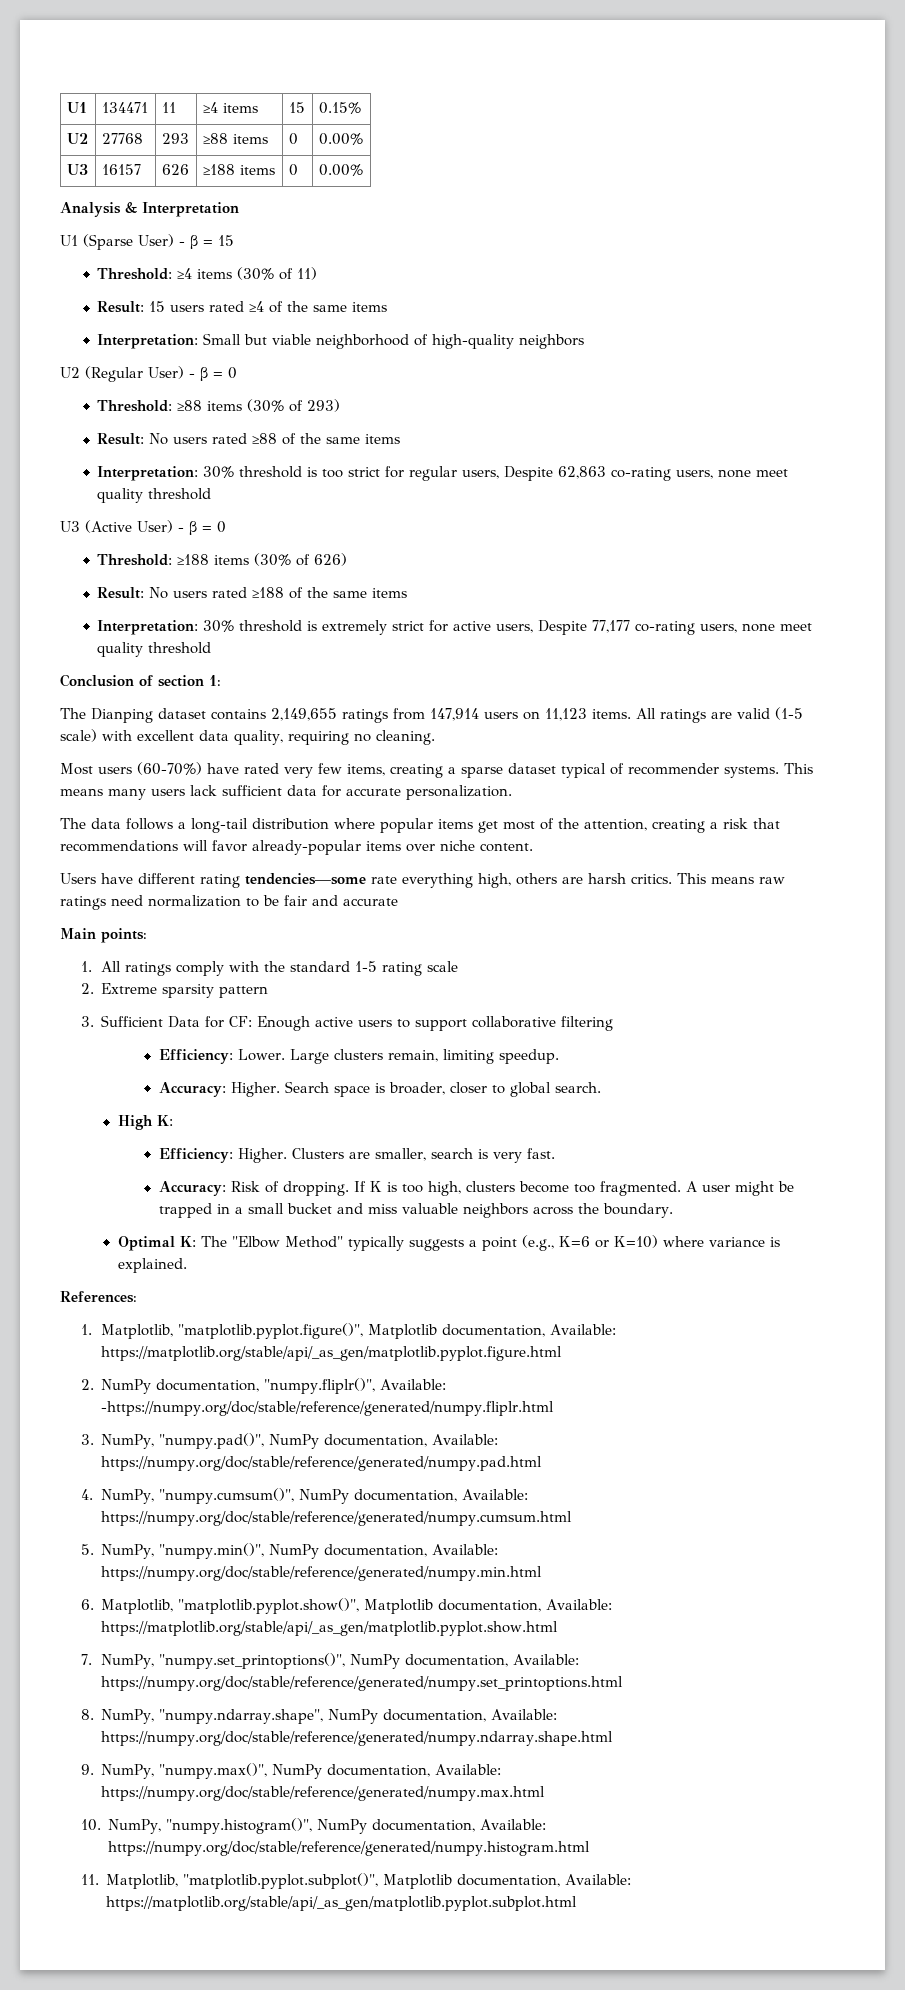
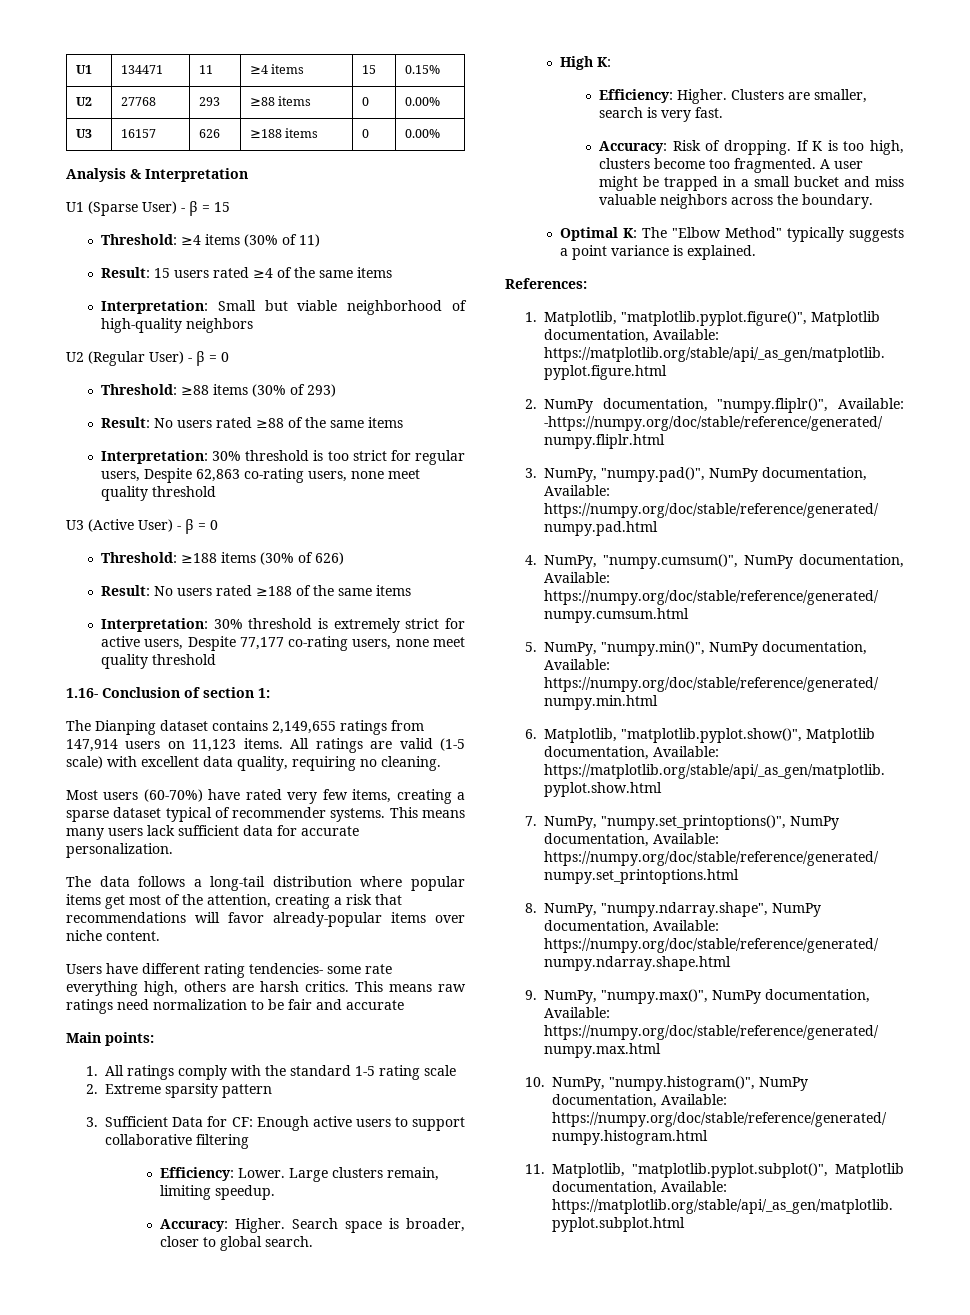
(212, 648) none -> [66,688,98,698] 1.16-
[245,873,366,885] tendencies—some -> [249,963,361,974] tendencies- some
[521,1235,704,1251] (e.g., K=6 or K=10) where -> (607, 252) none

